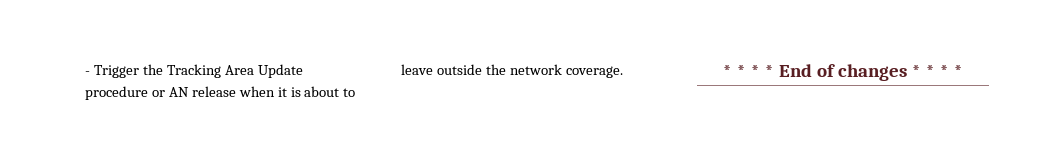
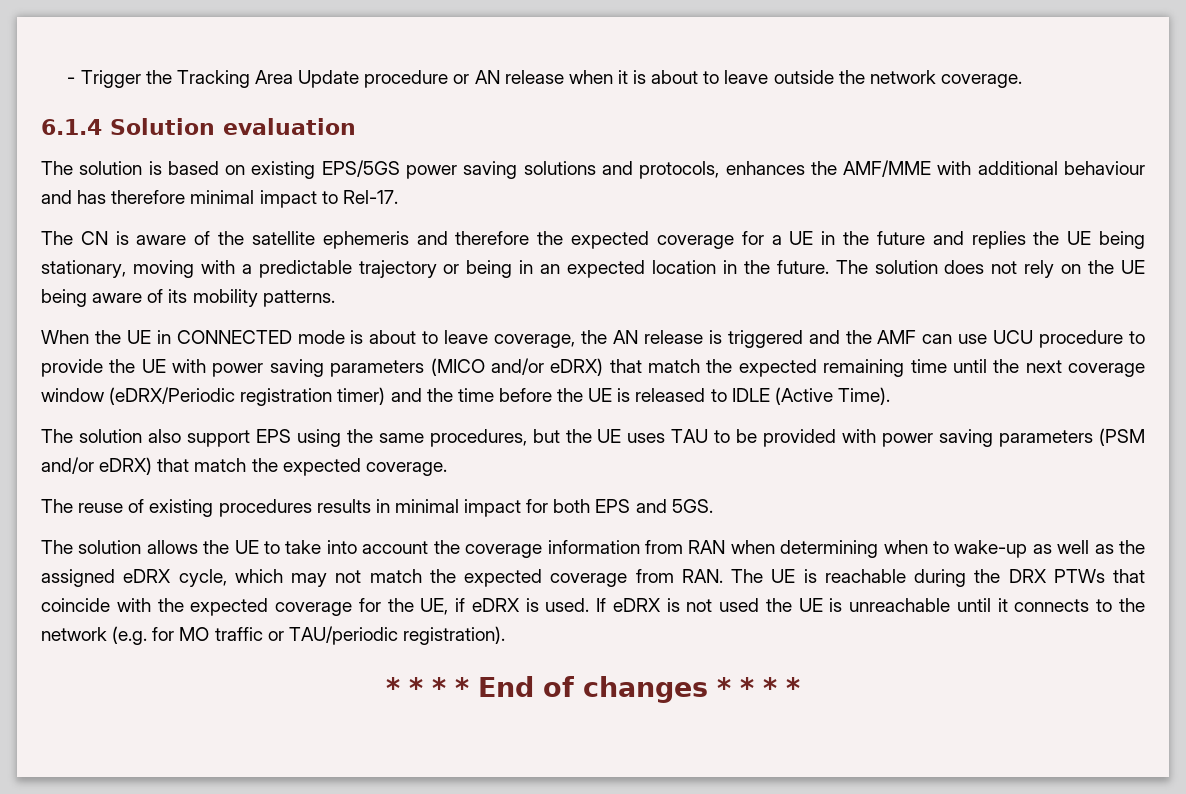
(623, 72) none -> [41,118,356,135] [41,160,1145,179] [41,190,398,208] [41,231,1146,249] [41,260,1145,278] [41,289,335,307] [41,330,1145,348] [41,358,1145,377] [41,387,890,406] [41,428,1146,447] [41,457,447,476] [41,499,713,517] [41,540,1145,558] [41,569,1145,587] [41,598,1145,616] [41,626,505,645] // 6.1.4 Solution evaluation // The solution is based on existing EPS/5GS power saving solutions and protocols, enhances the AMF/MME with additional behaviour and has therefore minimal impact to Rel-17. // The CN is aware of the satellite ephemeris and therefore the expected coverage for a UE in the future and replies the UE being stationary, moving with a predictable trajectory or being in an expected location in the future. The solution does not rely on the UE being aware of its mobility patterns. // When the UE in CONNECTED mode is about to leave coverage, the AN release is triggered and the AMF can use UCU procedure to provide the UE with power saving parameters (MICO and/or eDRX) that match the expected remaining time until the next coverage window (eDRX/Periodic registration timer) and the time before the UE is released to IDLE (Active Time). // The solution also support EPS using the same procedures, but the UE uses TAU to be provided with power saving parameters (PSM and/or eDRX) that match the expected coverage. // The reuse of existing procedures results in minimal impact for both EPS and 5GS. // The solution allows the UE to take into account the coverage information from RAN when determining when to wake-up as well as the assigned eDRX cycle, which may not match the expected coverage from RAN. The UE is reachable during the DRX PTWs that coincide with the expected coverage for the UE, if eDRX is used. If eDRX is not used the UE is unreachable until it connects to the network (e.g. for MO traffic or TAU/periodic registration).

